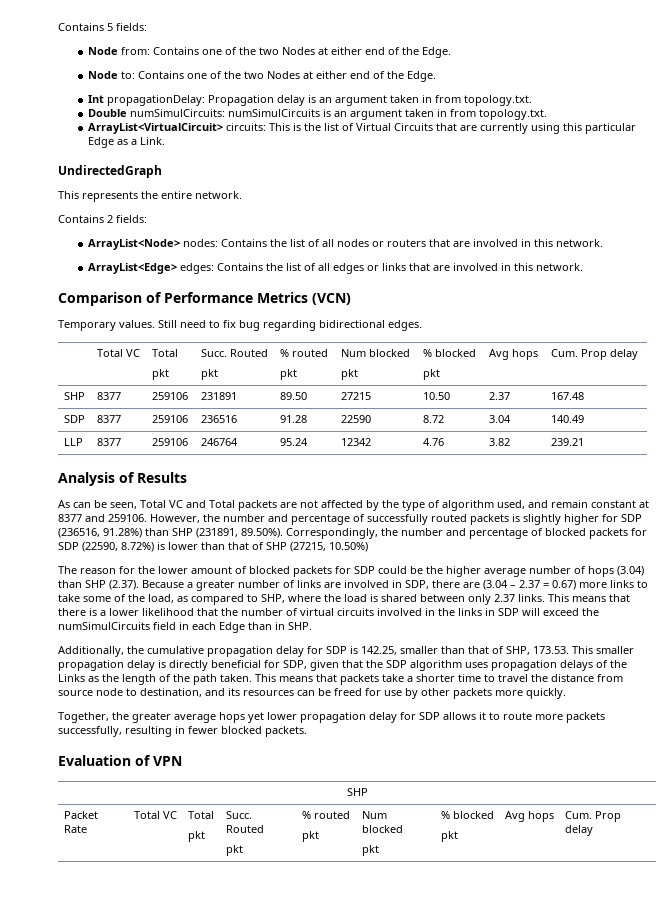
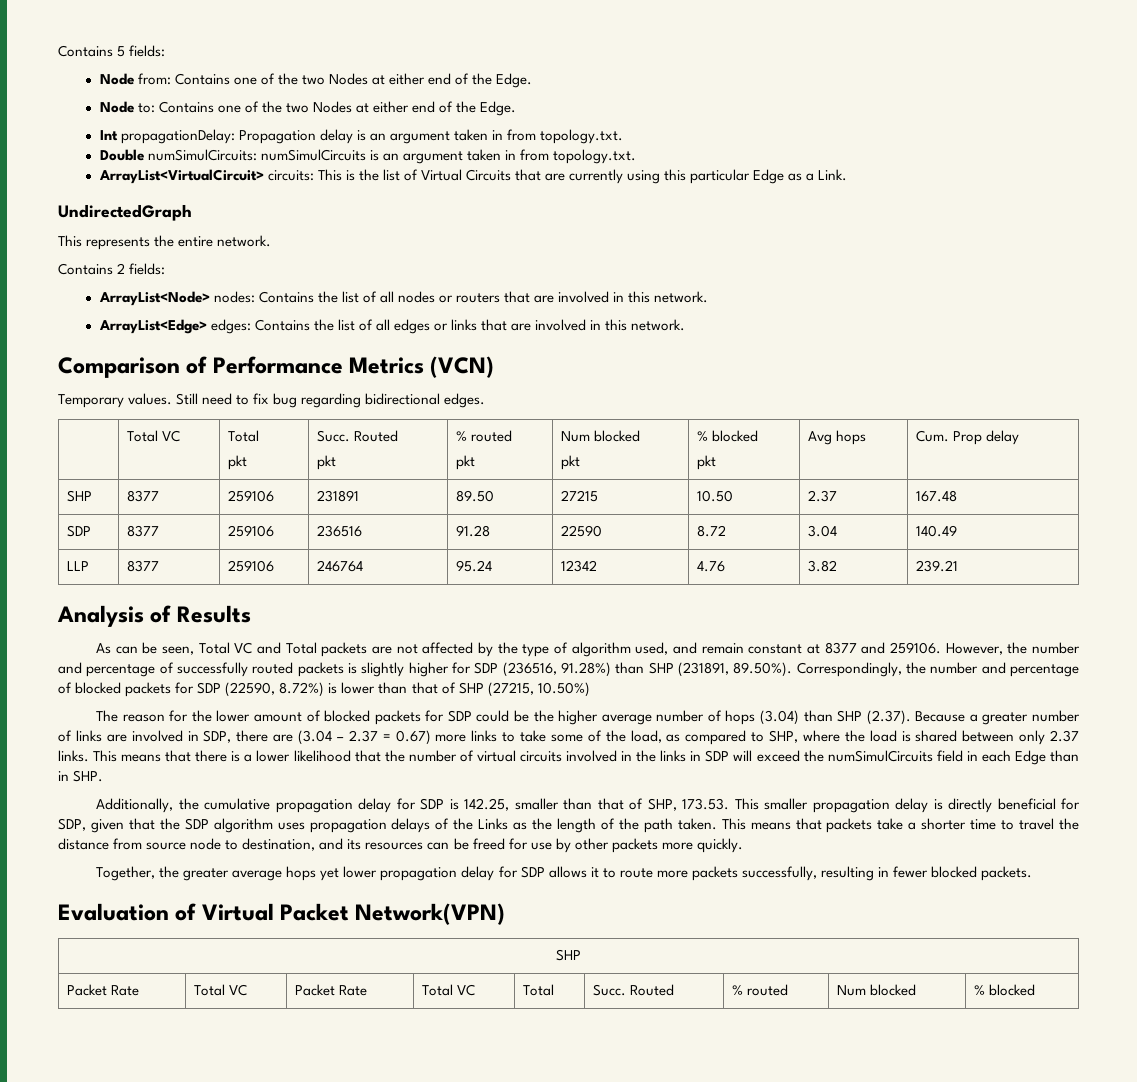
[153,756,182,766] VPN -> [201,903,506,925] Virtual Packet Network(VPN)
[187,811,214,819] [187,831,205,842] [225,811,252,819] [225,825,264,833] [225,845,243,856] [301,811,350,819] [301,831,319,842] [361,811,387,819] [361,825,403,833] [361,845,379,856] [440,811,494,819] [440,831,458,842] [504,811,554,822] [564,811,621,822] [564,825,593,836] | Total // pkt | Succ. Routed // pkt | % routed // pkt | Num blocked // pkt | % blocked // pkt | Avg hops | Cum. Prop delay -> [295,984,368,996] [422,984,476,996] [523,984,555,996] [593,984,675,996] [732,984,789,996] [837,984,917,996] [974,984,1036,996] | Packet Rate | Total VC | Total | Succ. Routed | % routed | Num blocked | % blocked

